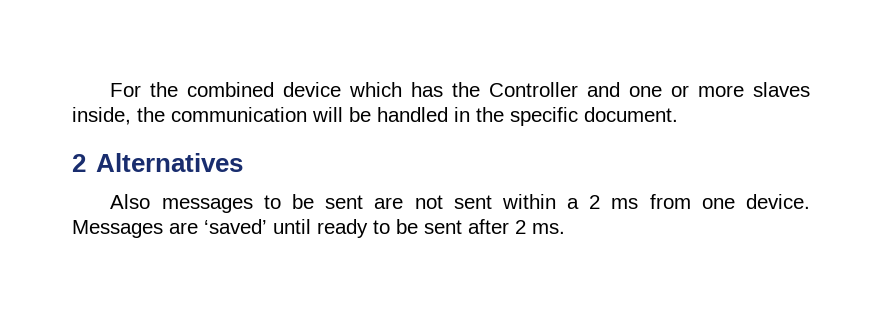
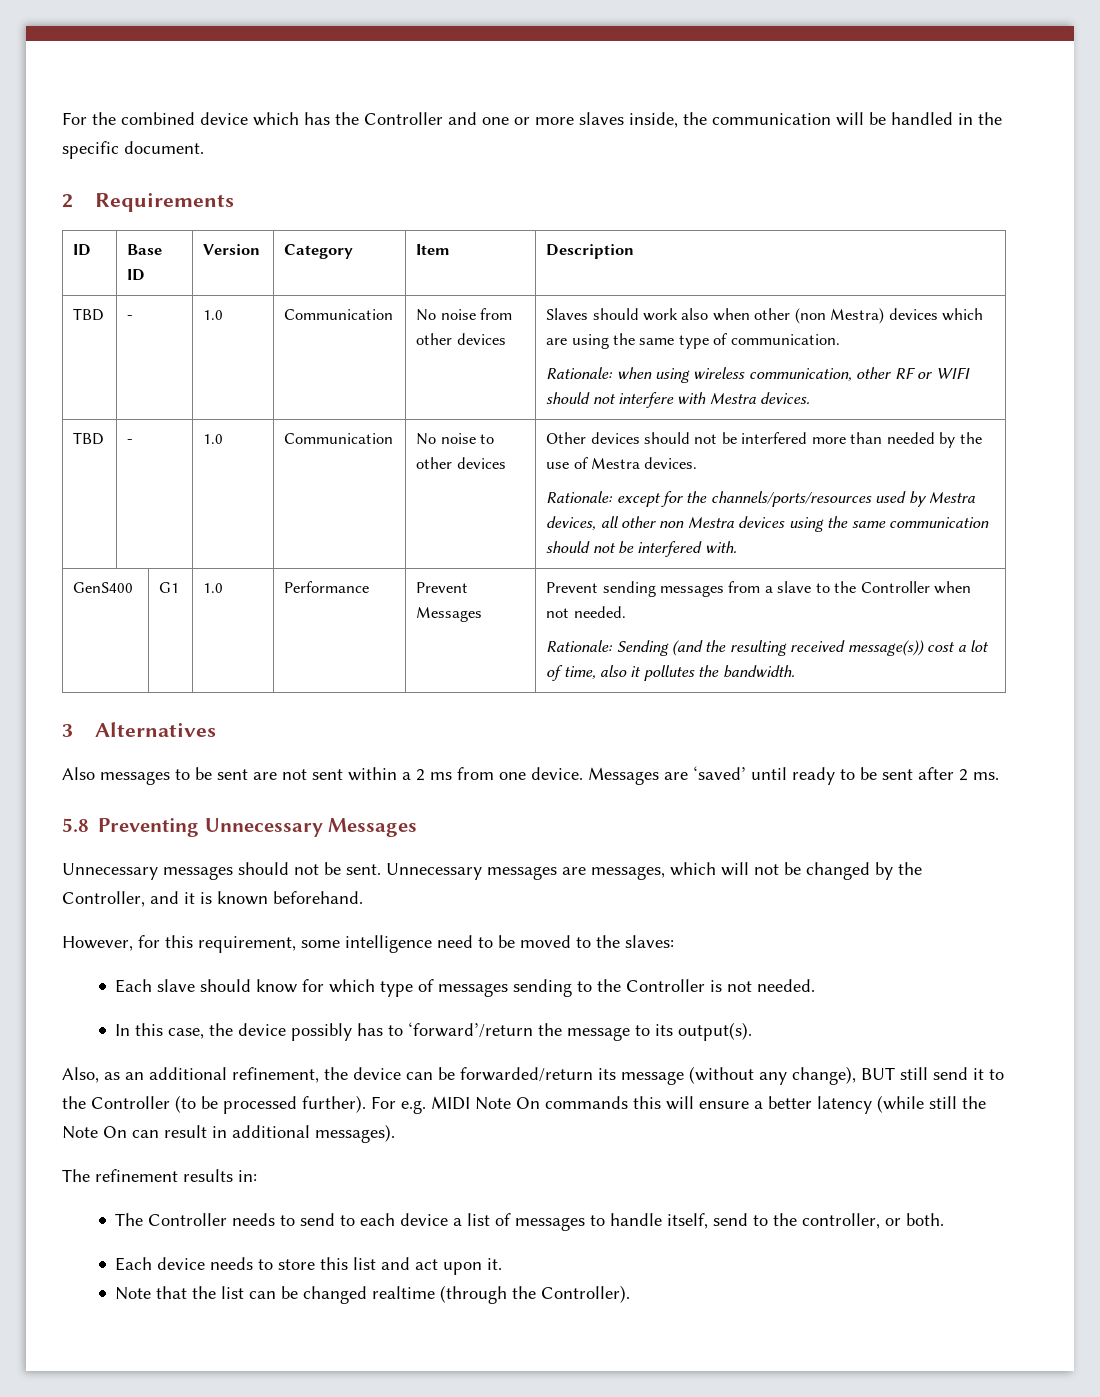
(86, 163) none -> [94,193,234,212] [73,244,92,256] [127,244,163,255] [127,269,146,281] [203,244,261,255] [284,244,354,259] [416,244,451,255] [546,244,635,259] [73,308,105,321] [127,315,134,320] [203,310,224,320] [284,309,394,320] [416,308,512,321] [416,333,506,345] [546,308,984,324] [546,333,840,349] [546,367,970,383] [546,392,811,408] [73,432,105,445] [127,439,134,444] [203,434,224,444] [284,433,394,444] [416,433,494,445] [416,457,506,469] [546,432,982,448] [546,457,698,469] [546,491,976,507] [546,516,990,532] [546,541,737,557] [73,582,134,593] [159,582,180,593] [203,583,224,593] [284,581,370,593] [416,582,469,593] [416,607,483,622] [546,581,972,597] [546,606,626,618] [546,640,990,656] [546,665,795,681] [62,724,73,737] Requirements // ID | Base ID | Version | Category | Item | Description // TBD | - | 1.0 | Communication | No noise from other devices | Slaves should work also when other (non Mestra) devices which are using the same type of communication. // Rationale: when using wireless communication, other RF or WIFI should not interfere with Mestra devices. // TBD | - | 1.0 | Communication | No noise to other devices | Other devices should not be interfered more than needed by the use of Mestra devices. // Rationale: except for the channels/ports/resources used by Mestra devices, all other non Mestra devices using the same communication should not be interfered with. // GenS400 | G1 | 1.0 | Performance | Prevent Messages | Prevent sending messages from a slave to the Controller when not needed. // Rationale: Sending (and the resulting received message(s)) cost a lot of time, also it pollutes the bandwidth. // 3
(565, 228) none -> [62,818,418,837] [62,862,922,880] [62,891,363,907] [62,935,674,953] [115,979,816,997] [115,1022,753,1041] [62,1066,1004,1085] [62,1095,986,1114] [62,1124,395,1143] [62,1169,257,1182] [115,1213,945,1231] [115,1257,503,1275] [115,1285,631,1304] // 5.8 Preventing Unnecessary Messages // Unnecessary messages should not be sent. Unnecessary messages are messages, which will not be changed by the Controller, and it is known beforehand. // However, for this requirement, some intelligence need to be moved to the slaves: // Each slave should know for which type of messages sending to the Controller is not needed. // In this case, the device possibly has to ‘forward’/return the message to its output(s). // Also, as an additional refinement, the device can be forwarded/return its message (without any change), BUT still send it to the Controller (to be processed further). For e.g. MIDI Note On commands this will ensure a better latency (while still the Note On can result in additional messages). // The refinement results in: // The Controller needs to send to each device a list of messages to handle itself, send to the controller, or both. // Each device needs to store this list and act upon it. // Note that the list can be changed realtime (through the Controller).

